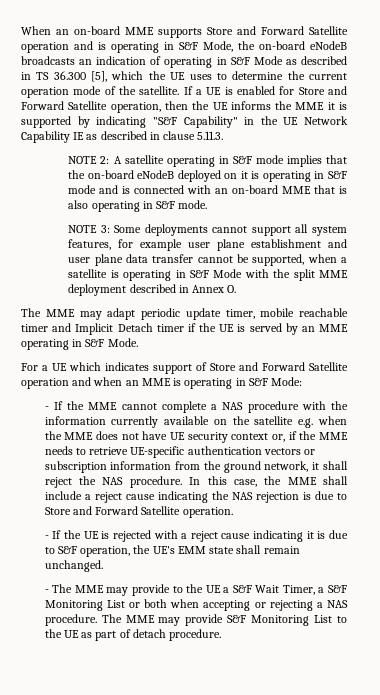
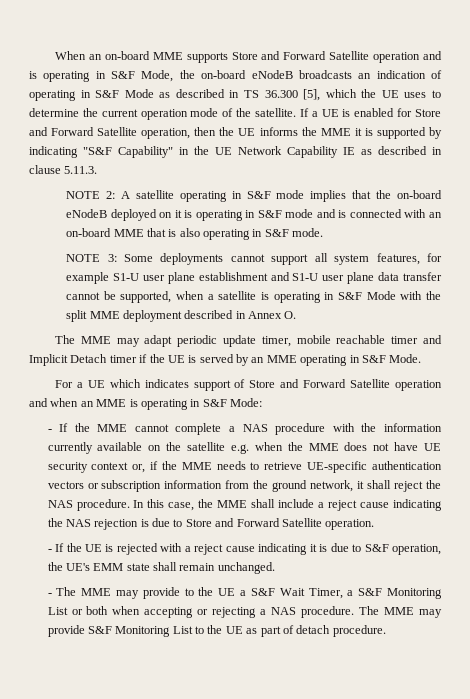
(183, 245) none -> [113,273,140,281] S1-U
(347, 243) none -> [292,273,319,281] S1-U

